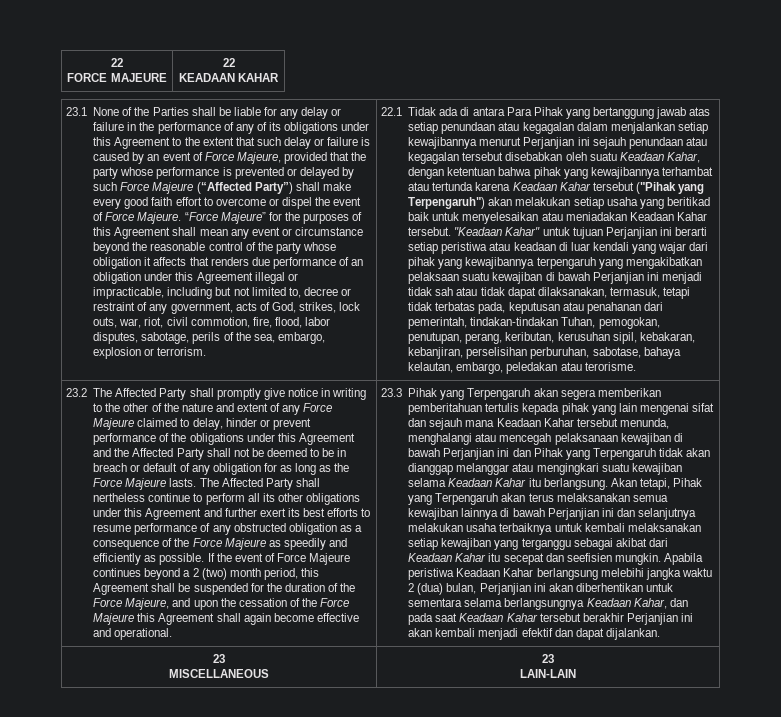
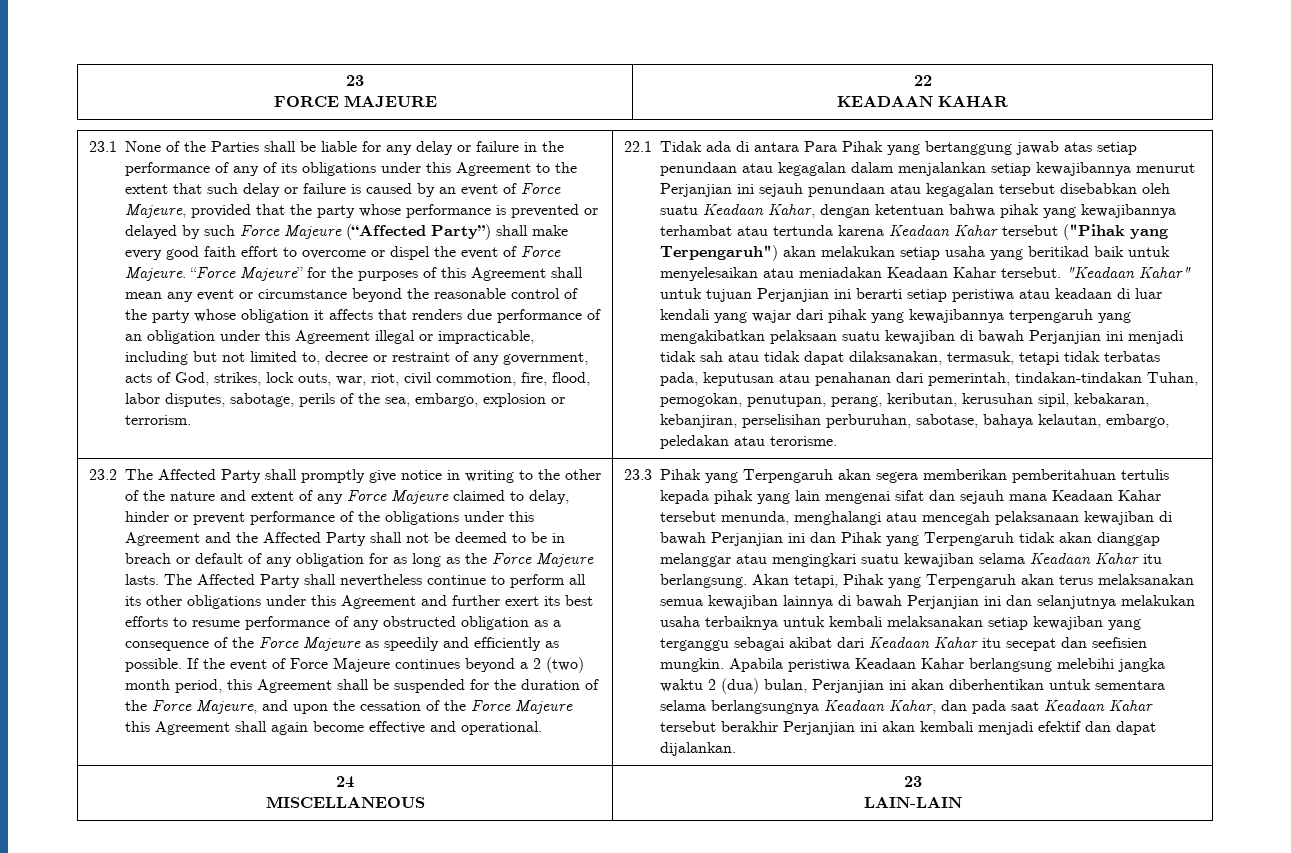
[111,58,123,67] 22 -> [346,75,364,86] 23
[93,493,146,502] nertheless -> [339,574,422,587] nevertheless
[213,654,225,663] 23 -> [336,776,354,788] 24

